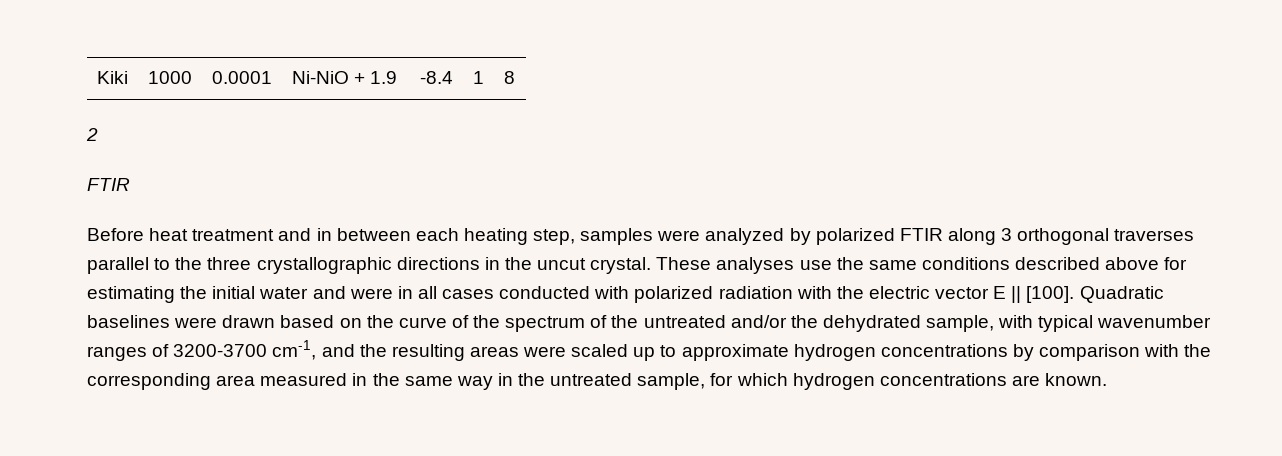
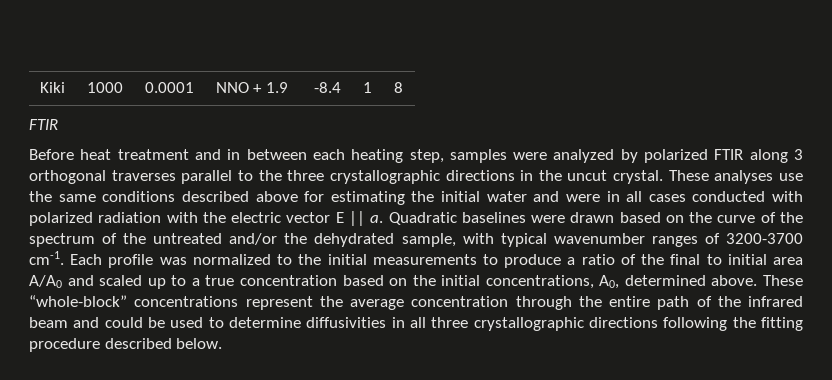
[291,71,349,84] Ni-NiO -> [215,82,249,93] NNO
[86,128,98,141] // 2 -> (403, 87) none
[1026,286,1075,303] [100]. -> [370,215,384,223] a.
[272,340,1212,361] [87,373,1108,390] cm-1, and the resulting areas were scaled up to approximate hydrogen concentrations by comparison with the corresponding area measured in the same way in the untreated sample, for which hydrogen concentrations are known. -> [29,251,803,268] [29,275,803,289] [29,295,803,310] [29,317,803,331] [29,338,223,352] cm-1. Each profile was normalized to the initial measurements to produce a ratio of the final to initial area A/A0 and scaled up to a true concentration based on the initial concentrations, A0, determined above. These “whole-block” concentrations represent the average concentration through the entire path of the infrared beam and could be used to determine diffusivities in all three crystallographic directions following the fitting procedure described below.

